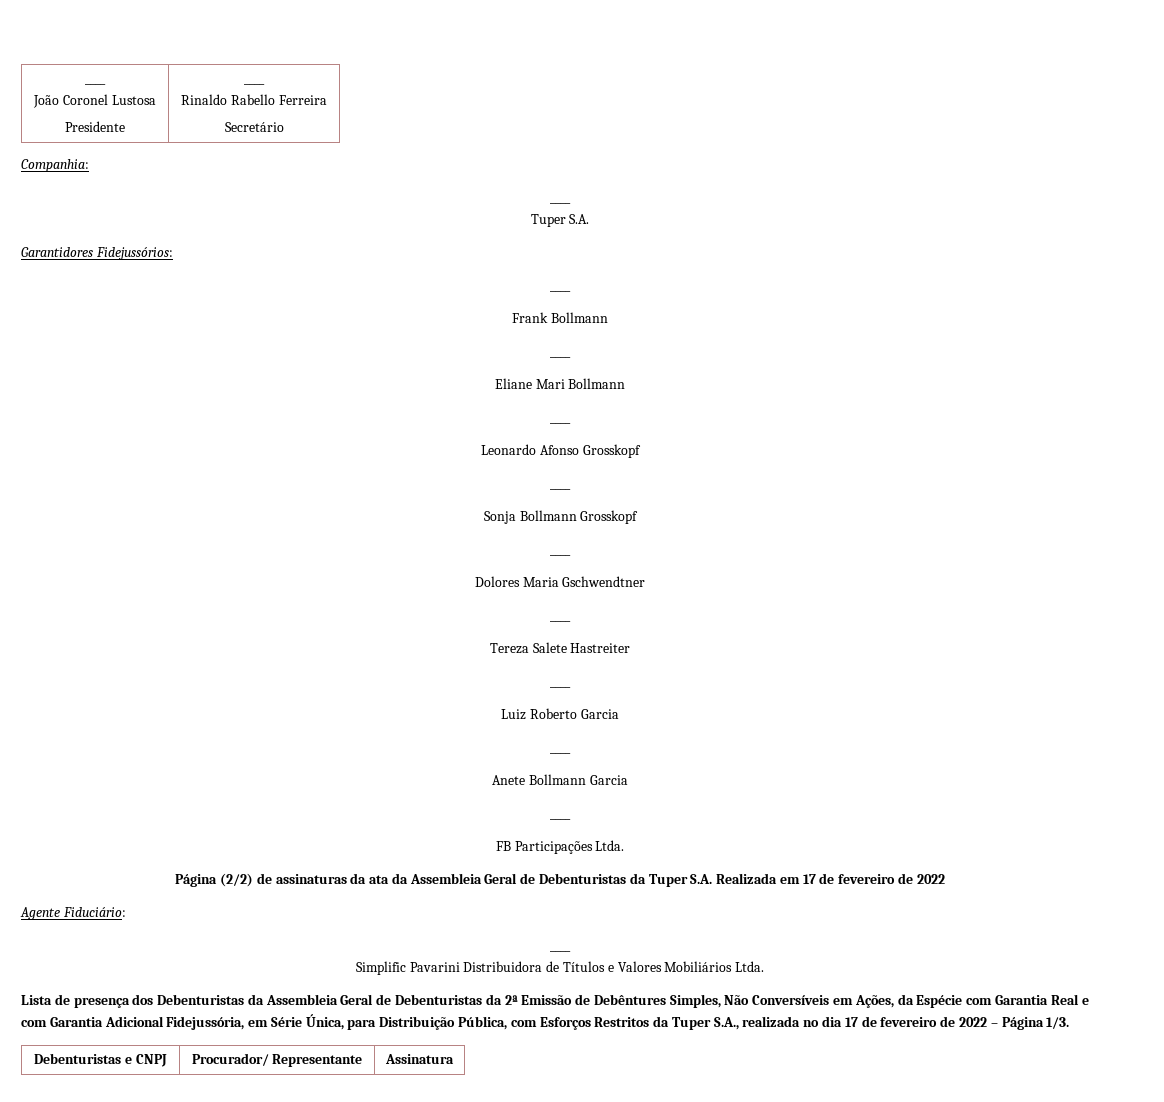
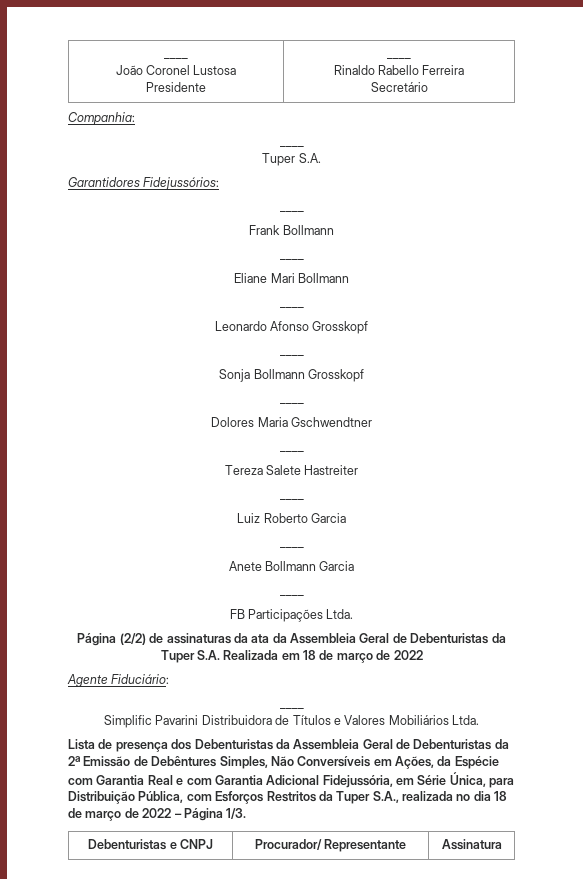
[802,873,896,884] 17 de fevereiro -> [303,650,373,663] 18 de março
[844,1016,938,1027] 17 de fevereiro -> [494,791,508,801] [68,808,122,821] 18 de março

